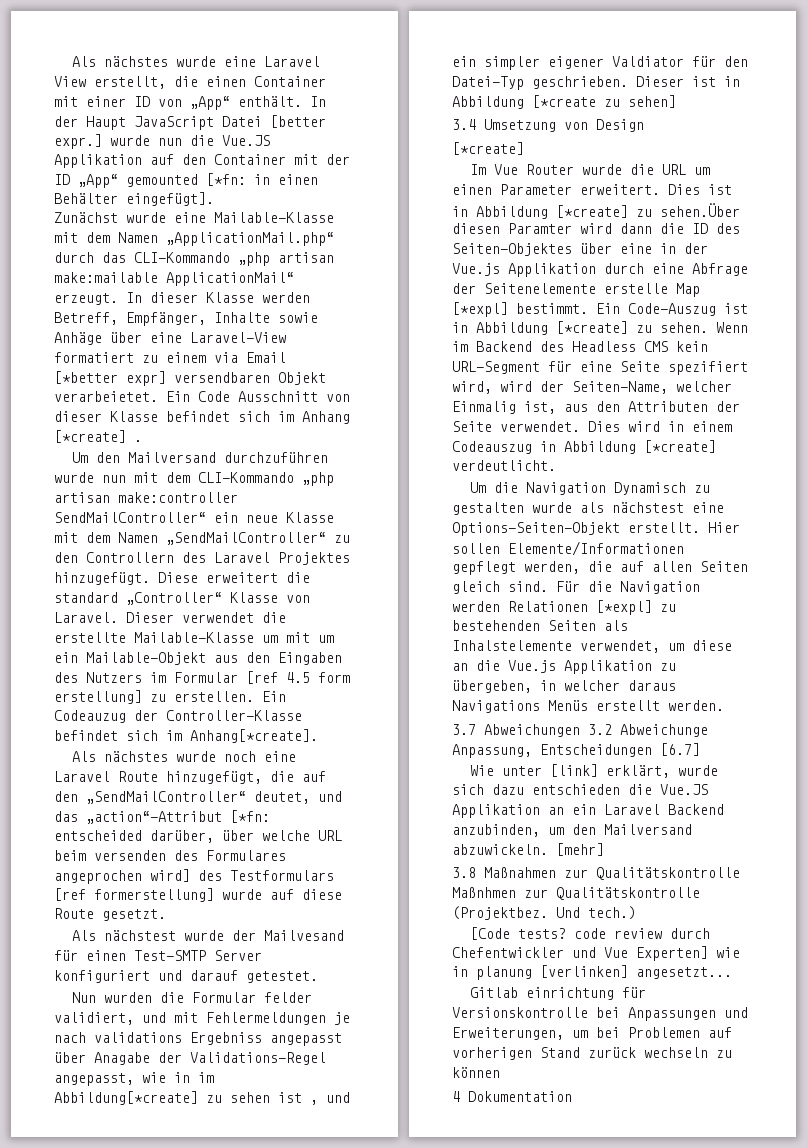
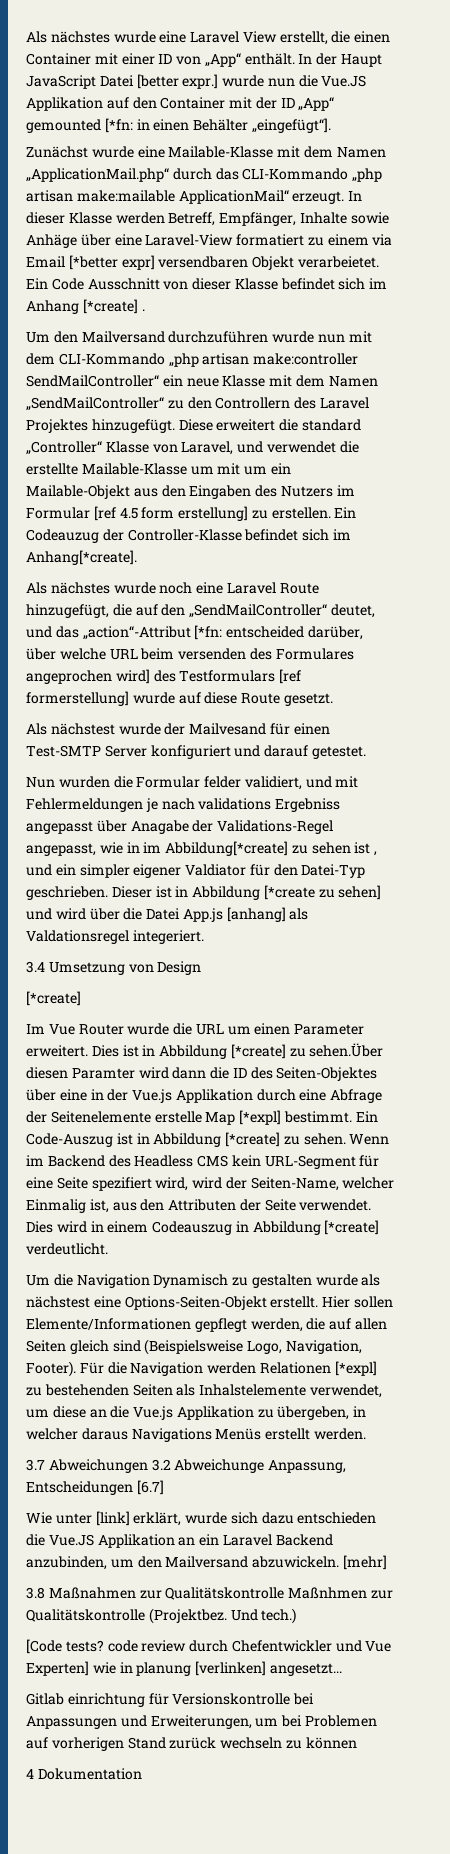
[126,192,214,206] eingefügt]. -> [251,118,331,133] „eingefügt“].
[54,612,174,623] Laravel. Dieser -> [181,441,264,455] Laravel, und
(676, 101) none -> [26,907,309,922] [26,930,204,944] und wird über die Datei App.js [anhang] als Valdationsregel integeriert.
[508,581,548,592] sind. -> [112,1339,362,1355] [26,1361,76,1377] sind (Beispielsweise Logo, Navigation, Footer).

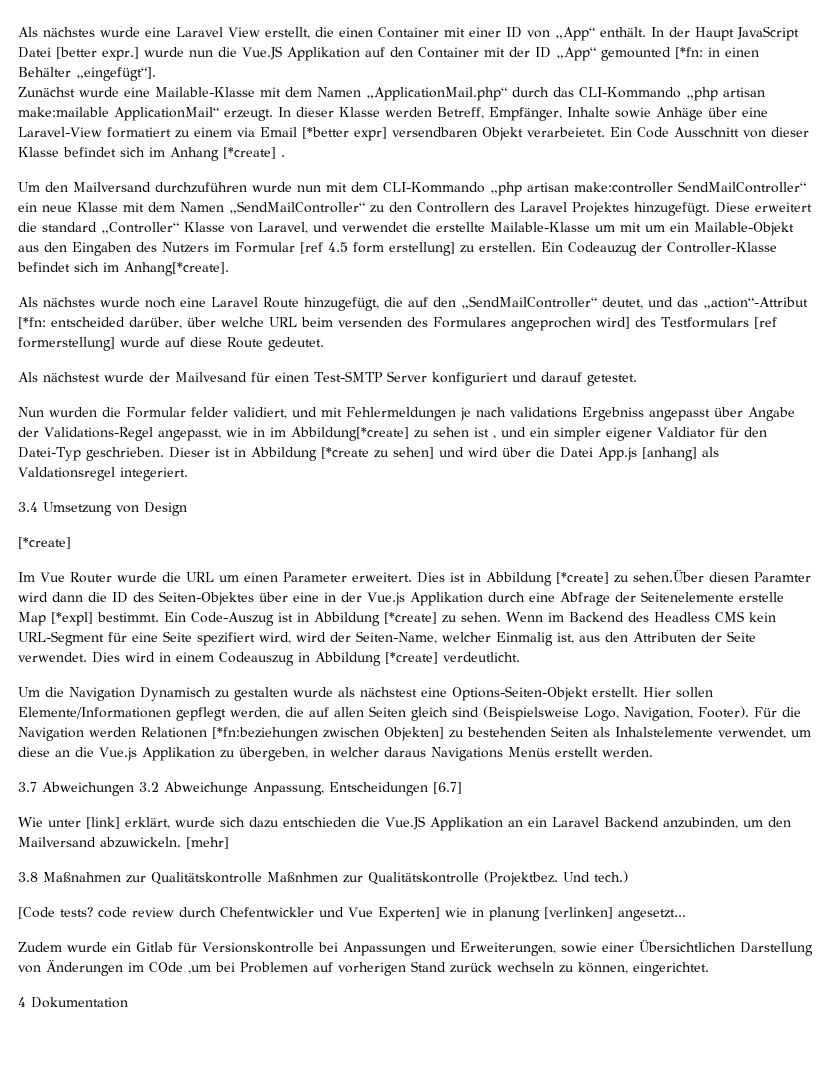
[283,693,333,706] gesetzt. -> [268,337,324,351] gedeutet.
[130,820,189,834] Anagabe -> [748,407,795,421] Angabe
[334,1361,377,1376] [*expl] -> [212,727,444,741] [*fn:beziehungen zwischen Objekten]
[26,1693,145,1707] Gitlab einrichtung -> [18,942,173,952] Zudem wurde ein Gitlab
[255,1718,279,1727] um -> [560,940,813,956] [18,960,211,976] sowie einer Übersichtlichen Darstellung von Änderungen im COde ,um
[305,1737,357,1749] können -> [578,962,709,976] können, eingerichtet.

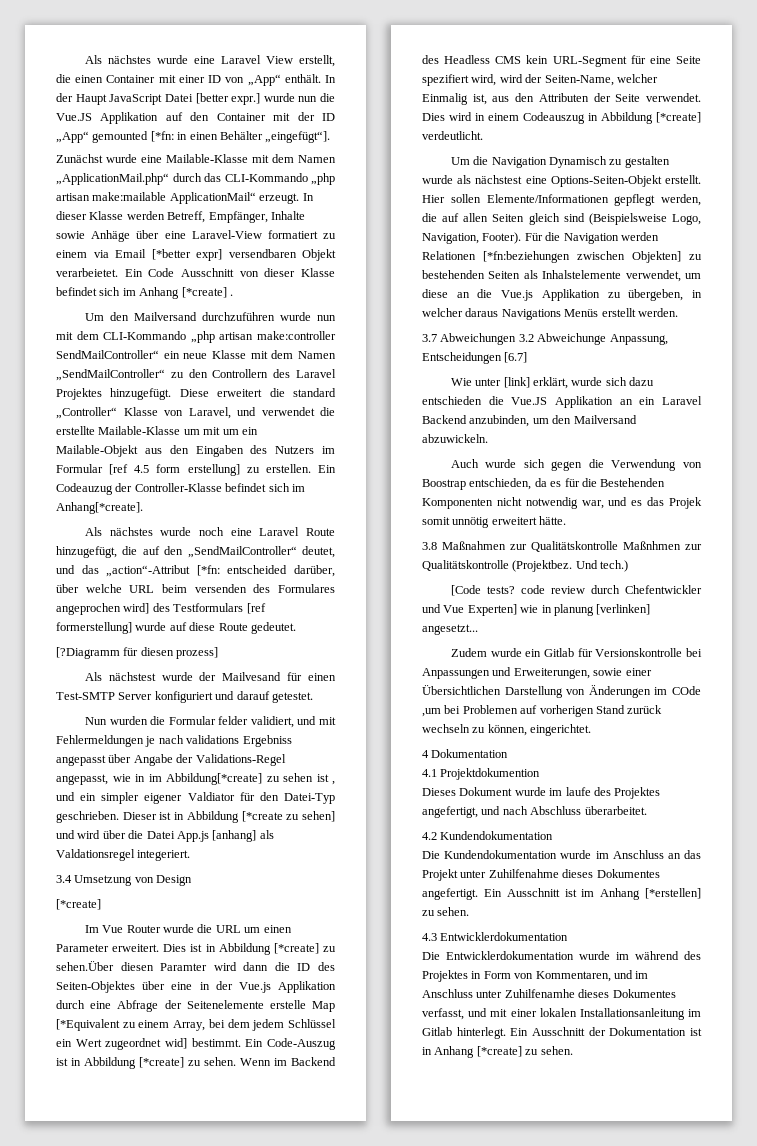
(324, 344) none -> [56,647,219,659] // [?Diagramm für diesen prozess]
[51,612,93,626] [*expl] -> [56,1019,336,1031] [56,1038,187,1050] [*Equivalent zu einem Array, bei dem jedem Schlüssel ein Wert zugeordnet wid]
[186,837,229,849] [mehr] -> [450,459,702,471] [422,478,666,490] [422,497,702,509] [422,516,567,528] // Auch wurde sich gegen die Verwendung von Boostrap entschieden, da es für die Bestehenden Komponenten nicht notwendig war, und es das Projek somit unnötig erweitert hätte.
(128, 1002) none -> [422,768,541,780] [422,787,661,799] [422,806,647,818] [422,831,554,840] [422,850,701,859] [422,869,660,881] [422,888,701,900] [422,907,470,916] [422,932,569,941] [422,951,701,960] [422,970,649,982] [422,989,676,998] [422,1008,701,1020] [422,1027,702,1039] [422,1046,573,1058] // 4.1 Projektdokumention // Dieses Dokument wurde im laufe des Projektes angefertigt, und nach Abschluss überarbeitet. // 4.2 Kundendokumentation // Die Kundendokumentation wurde im Anschluss an das Projekt unter Zuhilfenahme dieses Dokumentes angefertigt. Ein Ausschnitt ist im Anhang [*erstellen] zu sehen. // 4.3 Entwicklerdokumentation // Die Entwicklerdokumentation wurde im während des Projektes in Form von Kommentaren, und im Anschluss unter Zuhilfenamhe dieses Dokumentes verfasst, und mit einer lokalen Installationsanleitung im Gitlab hinterlegt. Ein Ausschnitt der Dokumentation ist in Anhang [*create] zu sehen.

